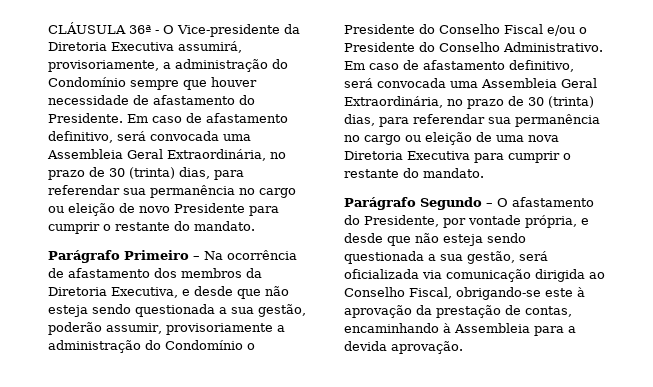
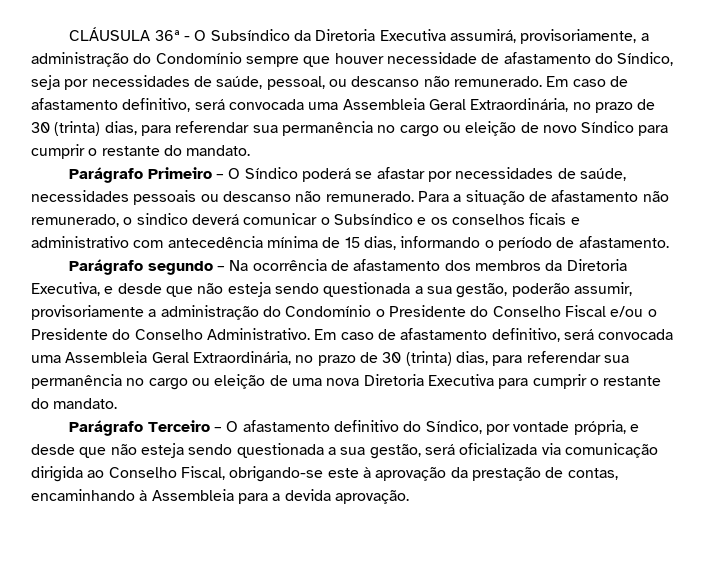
[177,24,280,37] Vice-presidente -> [210,29,290,41] Subsíndico
[48,113,123,123] Presidente. -> [617,52,674,66] [31,75,542,90] Síndico, seja por necessidades de saúde, pessoal, ou descanso não remunerado.
[174,203,245,213] Presidente -> [581,121,635,133] Síndico
(200, 258) none -> [228,167,626,182] [31,190,669,205] [31,213,580,227] [31,236,669,251] [69,259,226,275] O Síndico poderá se afastar por necessidades de saúde, necessidades pessoais ou descanso não remunerado. Para a situação de afastamento não remunerado, o sindico deverá comunicar o Subsíndico e os conselhos ficais e administrativo com antecedência mínima de 15 dias, informando o período de afastamento. // Parágrafo segundo –
[420,197,482,210] Segundo -> [147,420,210,432] Terceiro
[344,215,439,227] do Presidente, -> [333,420,482,434] definitivo do Síndico,

